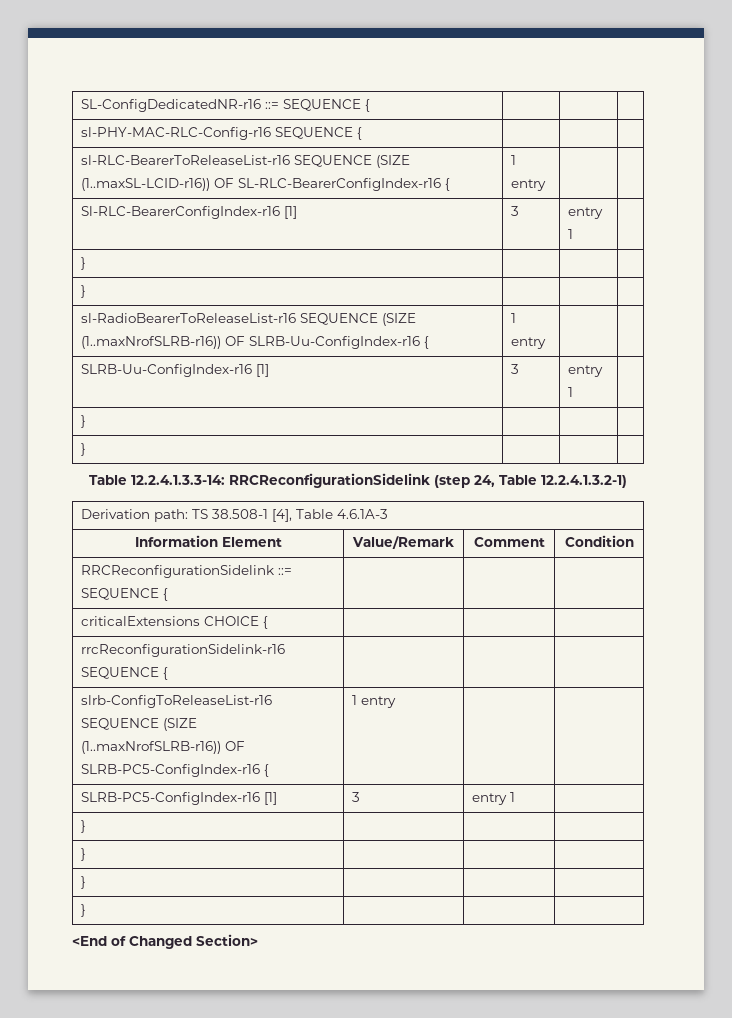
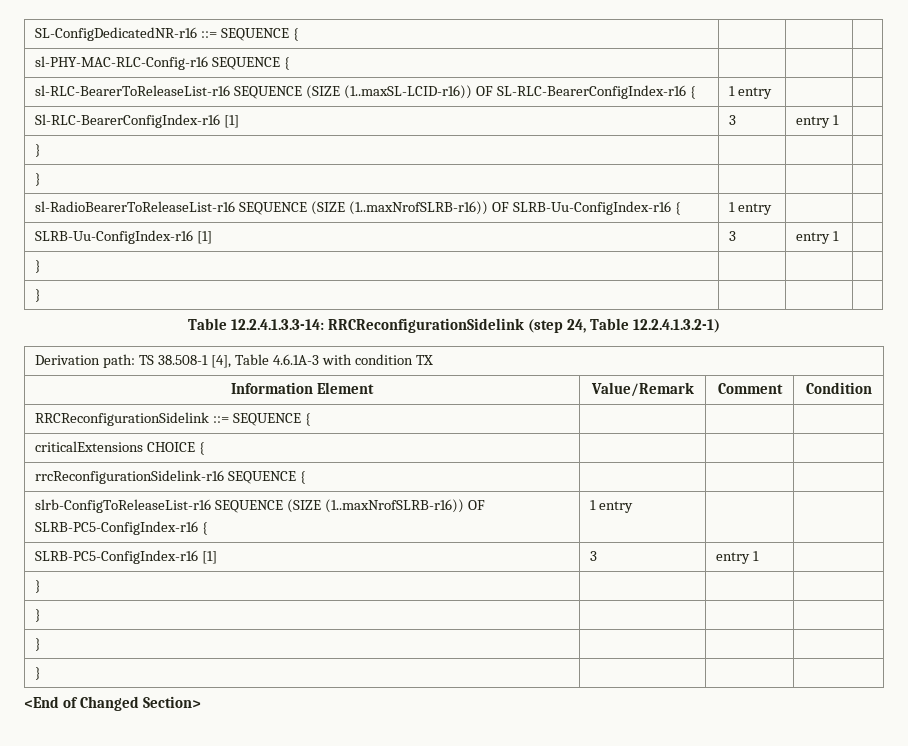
(389, 514) none -> [321,354,433,365] with condition TX

